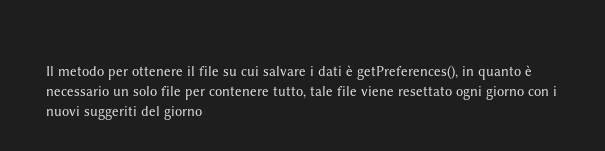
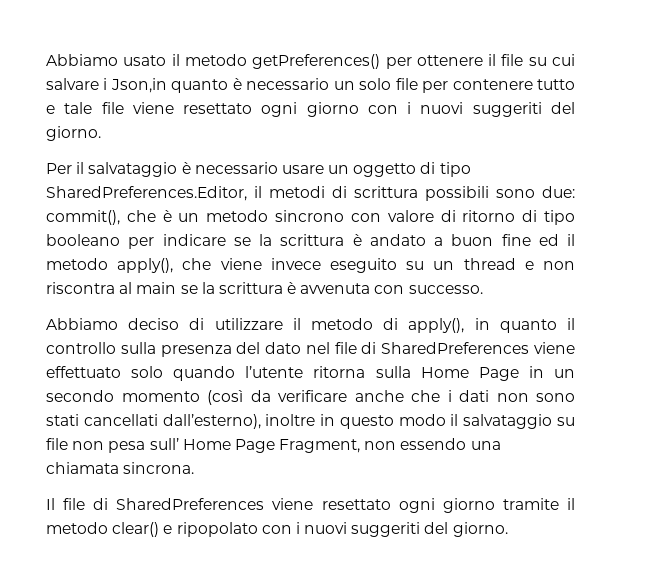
[46,66,104,76] Il metodo -> [46,54,381,69] Abbiamo usato il metodo getPreferences()
[318,65,474,80] dati è getPreferences(), in -> [110,78,167,93] Json,in
[273,86,306,99] tutto, -> [537,79,575,90] [46,105,55,114] tutto e
[164,106,202,120] giorno -> [46,126,101,141] [46,162,471,177] [46,186,575,201] [46,210,575,225] [46,234,575,249] [46,258,575,273] [46,282,483,294] [46,318,575,333] [46,342,575,357] [46,366,575,381] [46,390,575,405] [46,414,575,429] [46,438,501,453] [46,462,195,474] [46,498,575,513] [46,522,508,537] giorno. // Per il salvataggio è necessario usare un oggetto di tipo SharedPreferences.Editor, il metodi di scrittura possibili sono due: commit(), che è un metodo sincrono con valore di ritorno di tipo booleano per indicare se la scrittura è andato a buon fine ed il metodo apply(), che viene invece eseguito su un thread e non riscontra al main se la scrittura è avvenuta con successo. // Abbiamo deciso di utilizzare il metodo di apply(), in quanto il controllo sulla presenza del dato nel file di SharedPreferences viene effettuato solo quando l’utente ritorna sulla Home Page in un secondo momento (così da verificare anche che i dati non sono stati cancellati dall’esterno), inoltre in questo modo il salvataggio su file non pesa sull’ Home Page Fragment, non essendo una chiamata sincrona. // Il file di SharedPreferences viene resettato ogni giorno tramite il metodo clear() e ripopolato con i nuovi suggeriti del giorno.

